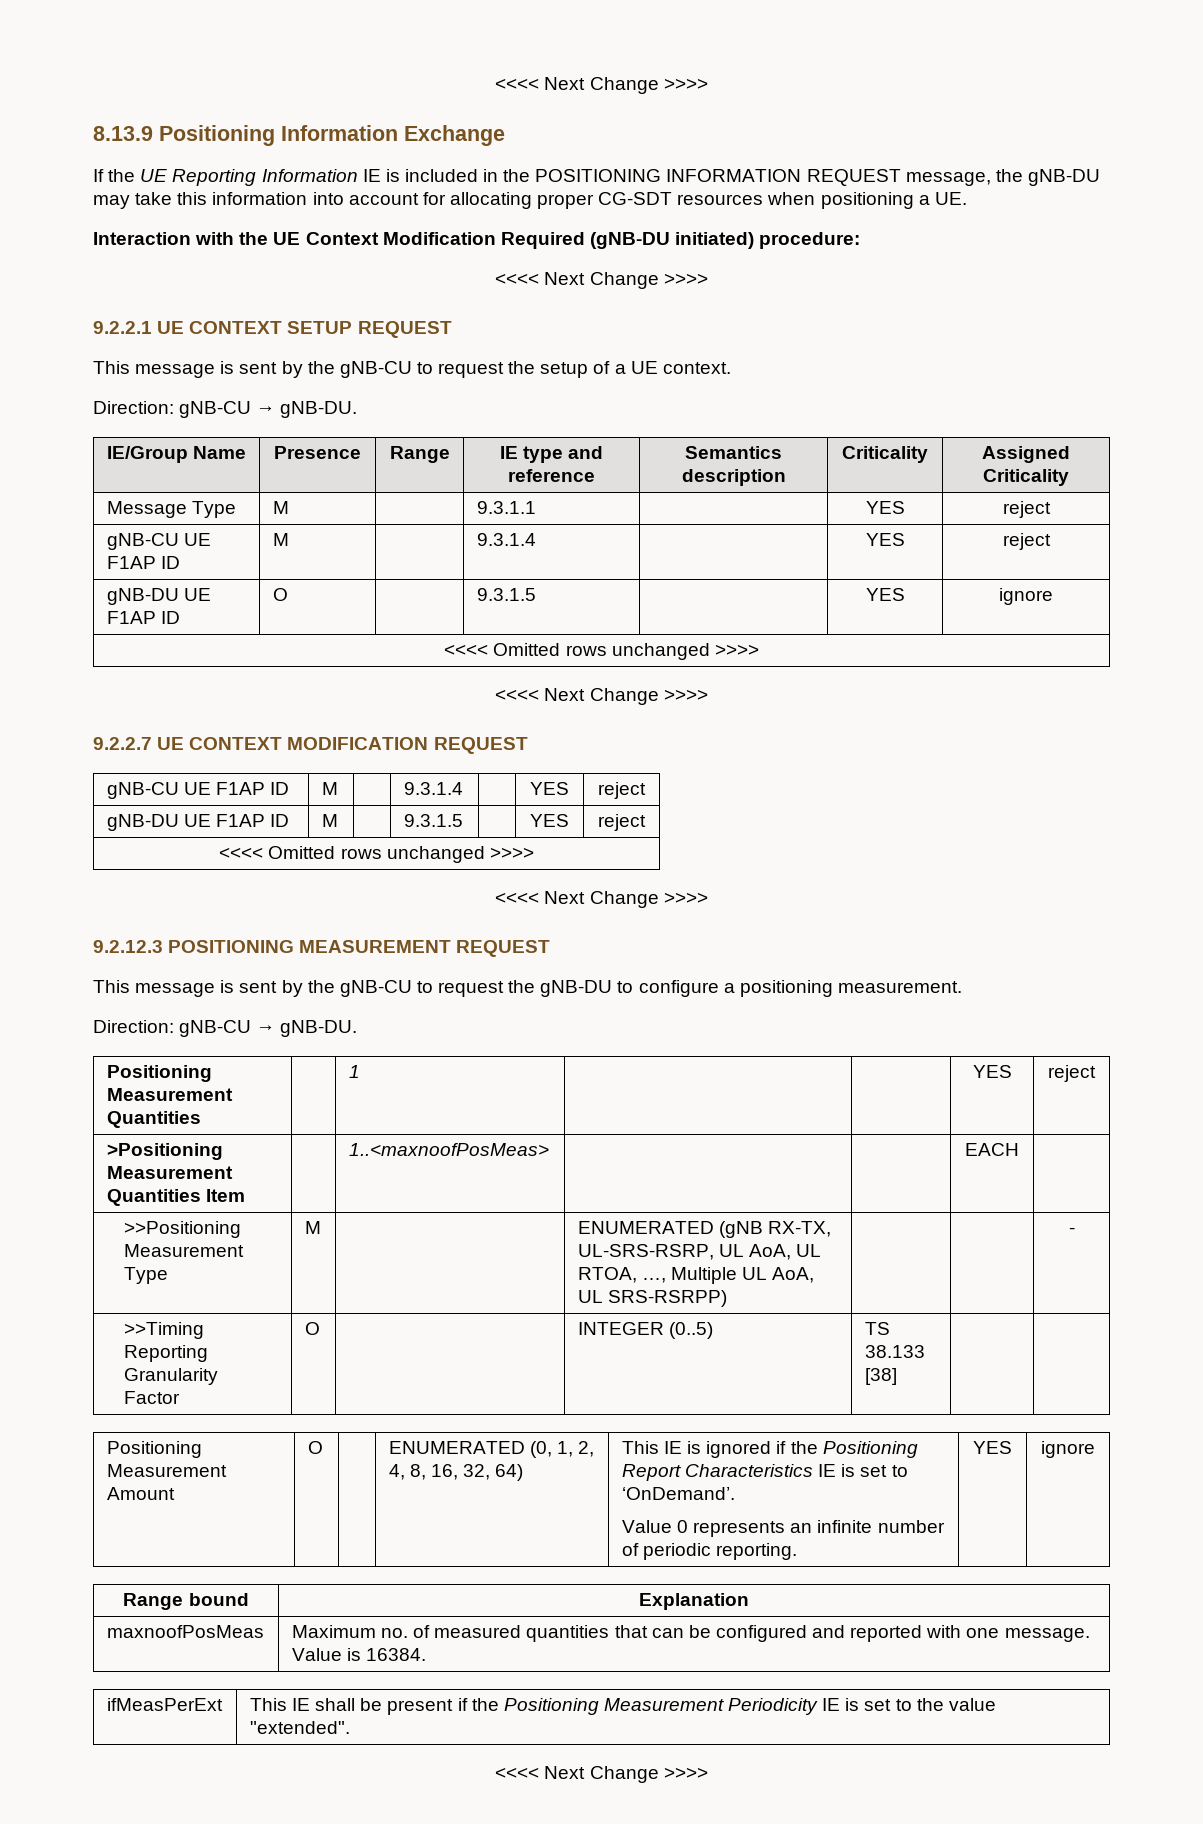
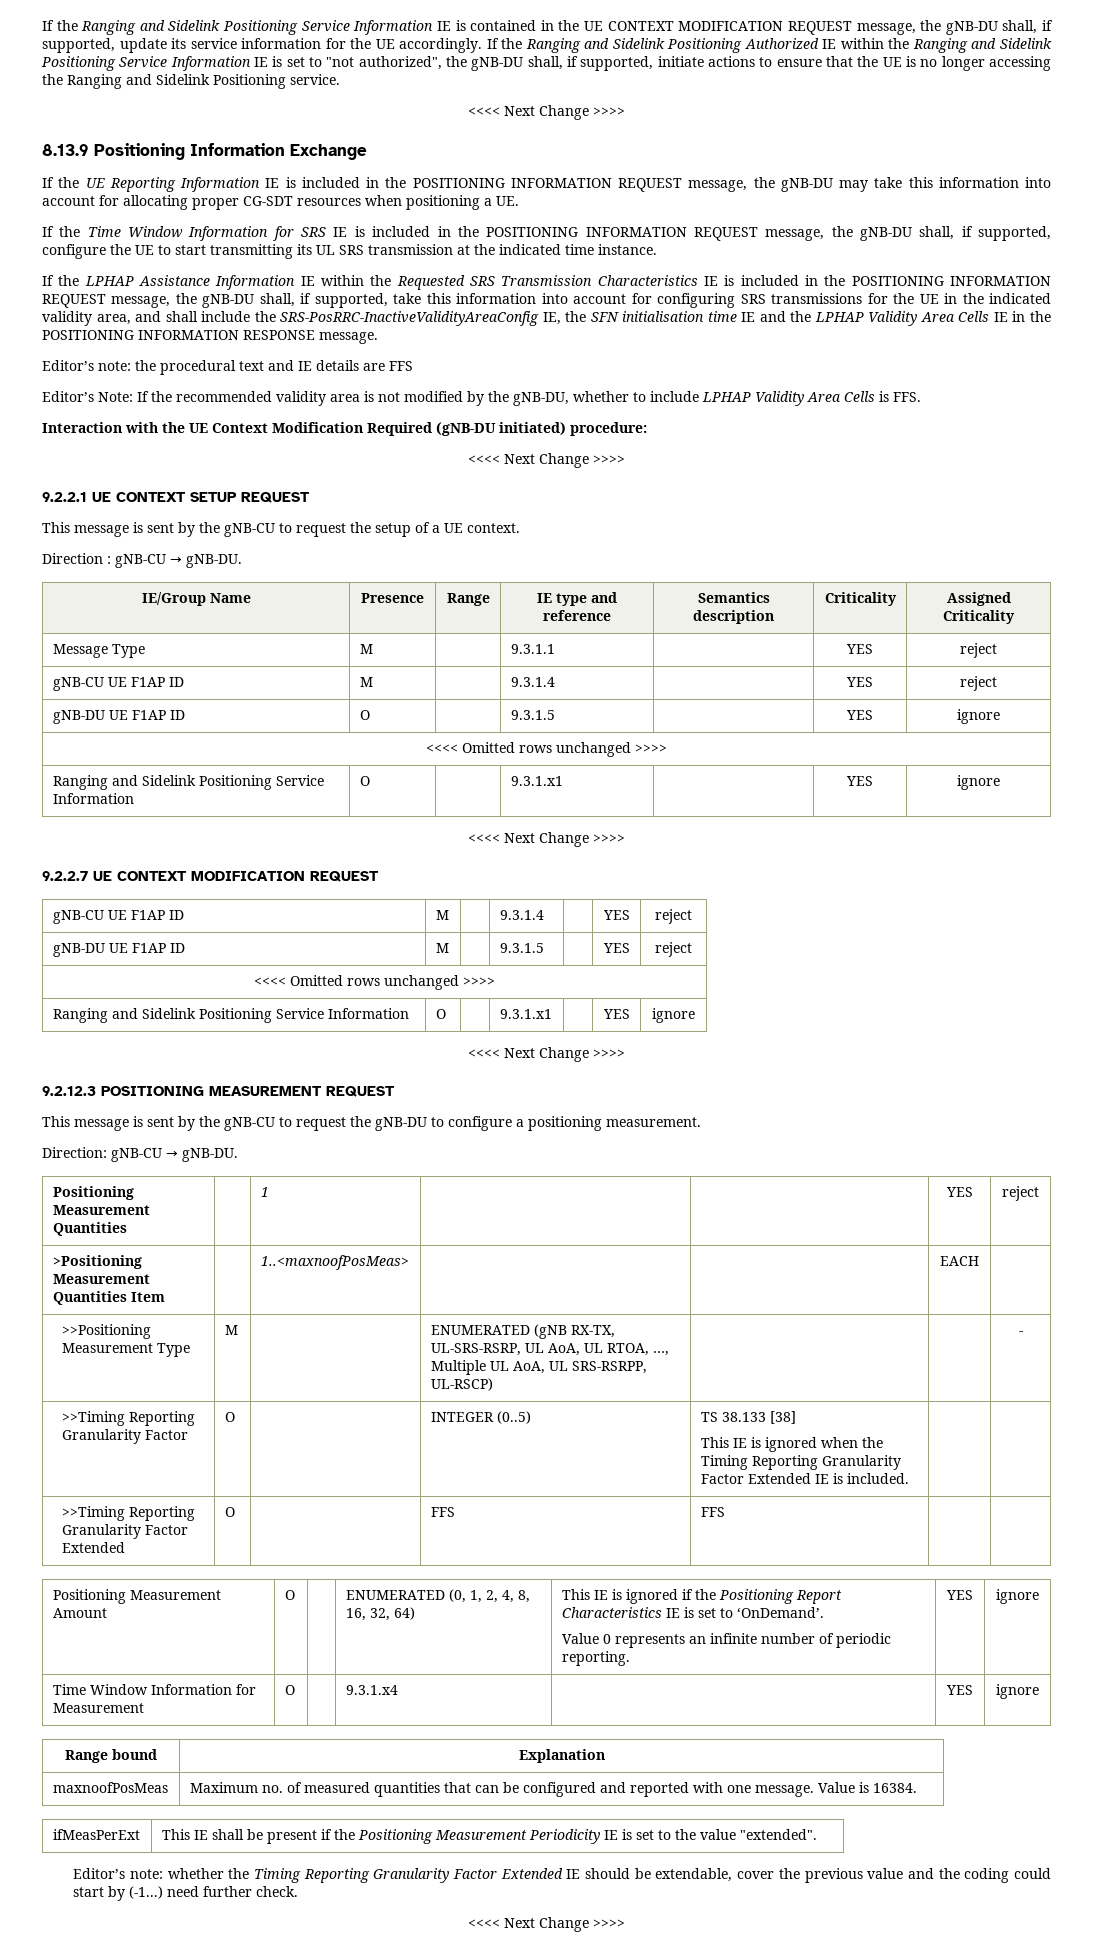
(495, 84) none -> [42,20,1053,35] [42,38,1052,53] [41,56,1052,71] [42,74,340,89] If the Ranging and Sidelink Positioning Service Information IE is contained in the UE CONTEXT MODIFICATION REQUEST message, the gNB-DU shall, if supported, update its service information for the UE accordingly. If the Ranging and Sidelink Positioning Authorized IE within the Ranging and Sidelink Positioning Service Information IE is set to "not authorized", the gNB-DU shall, if supported, initiate actions to ensure that the UE is no longer accessing the Ranging and Sidelink Positioning service. //
(967, 198) none -> [42,226,1052,241] [42,244,657,259] [42,275,1052,290] [42,293,1051,308] [42,311,1051,326] [42,330,378,344] [42,360,413,375] [42,391,921,406] // If the Time Window Information for SRS IE is included in the POSITIONING INFORMATION REQUEST message, the gNB-DU shall, if supported, configure the UE to start transmitting its UL SRS transmission at the indicated time instance. // If the LPHAP Assistance Information IE within the Requested SRS Transmission Characteristics IE is included in the POSITIONING INFORMATION REQUEST message, the gNB-DU shall, if supported, take this information into account for configuring SRS transmissions for the UE in the indicated validity area, and shall include the SRS-PosRRC-InactiveValidityAreaConfig IE, the SFN initialisation time IE and the LPHAP Validity Area Cells IE in the POSITIONING INFORMATION RESPONSE message. // Editor’s note: the procedural text and IE details are FFS // Editor’s Note: If the recommended validity area is not modified by the gNB-DU, whether to include LPHAP Validity Area Cells is FFS.
[93,401,174,414] Direction: -> [42,553,111,564] Direction :
(759, 650) none -> [52,775,324,790] [52,793,134,804] [359,776,370,786] [510,776,563,786] [846,776,873,786] [957,775,1000,790] // Ranging and Sidelink Positioning Service Information | O | | 9.3.1.x1 | | YES | ignore
(534, 853) none -> [52,1008,409,1023] [435,1009,446,1019] [499,1009,552,1019] [602,1009,630,1019] [652,1008,695,1023] // Ranging and Sidelink Positioning Service Information | O | | 9.3.1.x1 | | YES | ignore
[608,1290,728,1307] SRS-RSRPP) -> [571,1361,647,1374] [430,1378,493,1391] SRS-RSRPP, UL-RSCP)
(897, 1376) none -> [700,1437,883,1452] [700,1455,901,1470] [700,1473,909,1484] [62,1506,196,1521] [62,1524,189,1539] [62,1542,126,1553] [224,1507,235,1517] [430,1507,455,1517] [700,1507,725,1517] // This IE is ignored when the Timing Reporting Granularity Factor Extended IE is included. | | // >>Timing Reporting Granularity Factor Extended | O | | FFS | FFS
(1095, 1449) none -> [52,1684,256,1695] [52,1703,144,1713] [284,1685,295,1695] [345,1685,398,1695] [946,1685,973,1695] [996,1684,1039,1699] // Time Window Information for Measurement | O | | 9.3.1.x4 | | YES | ignore
(350, 1727) none -> [73,1868,1051,1883] [73,1886,299,1901] // Editor’s note: whether the Timing Reporting Granularity Factor Extended IE should be extendable, cover the previous value and the coding could start by (-1...) need further check.

